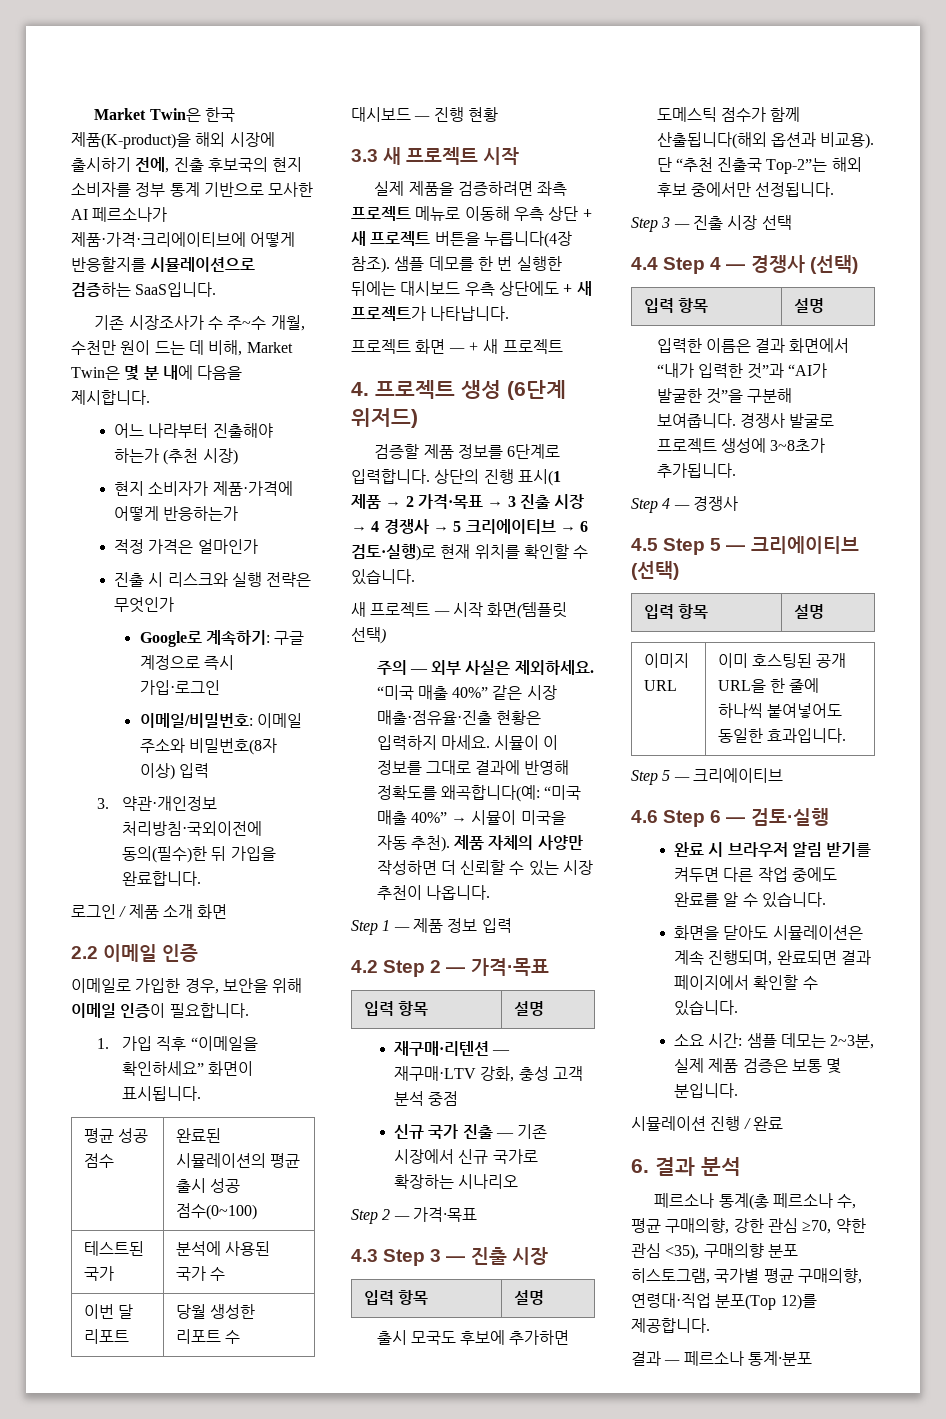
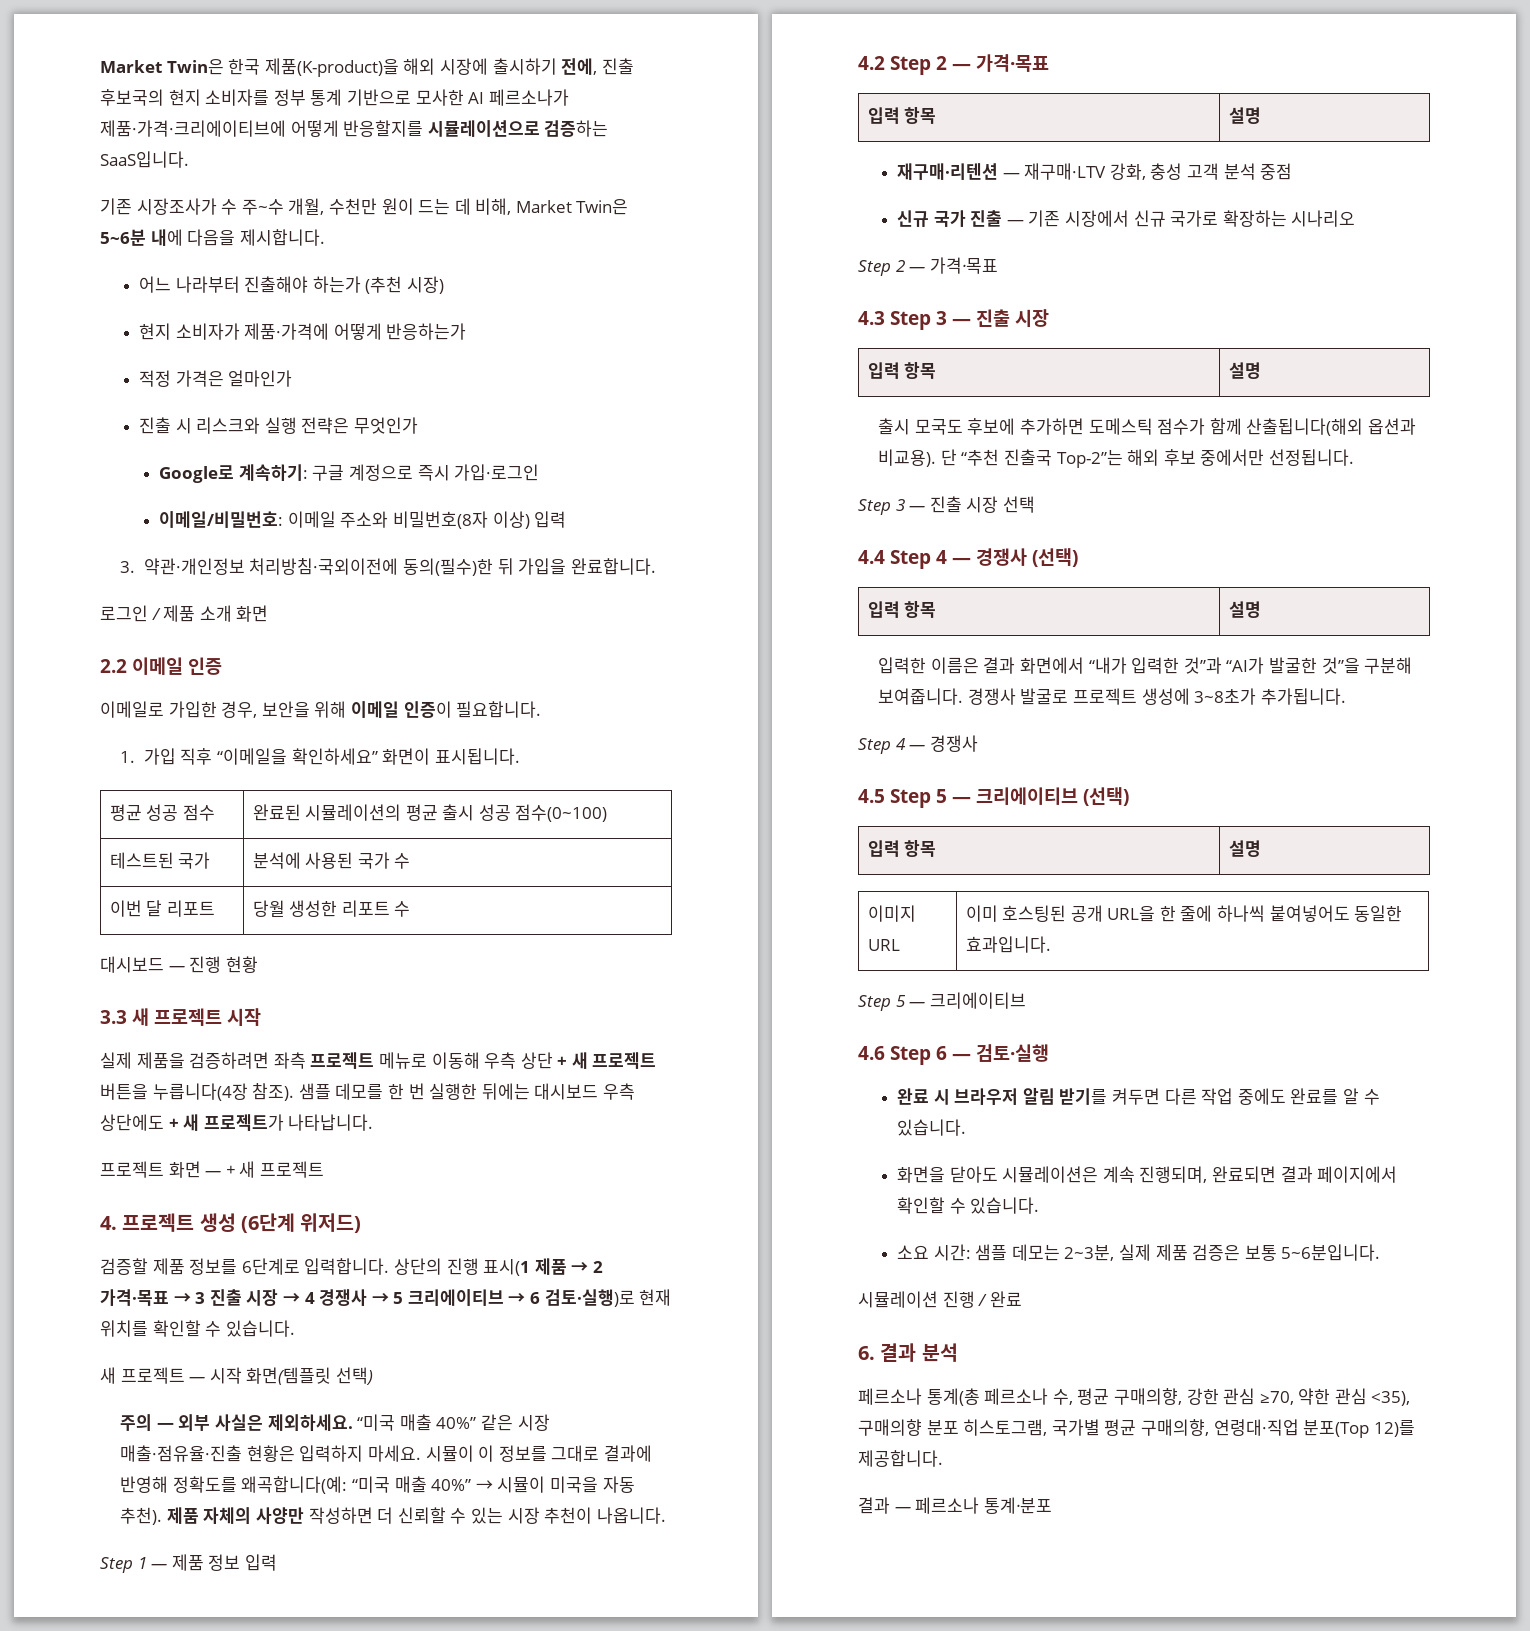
[124,365,159,381] 몇 분 -> [100,229,146,246] 5~6분
[826,1058,842,1074] [674,1083,739,1098] 몇 분입니다. -> [1281,1244,1381,1261] 5~6분입니다.

